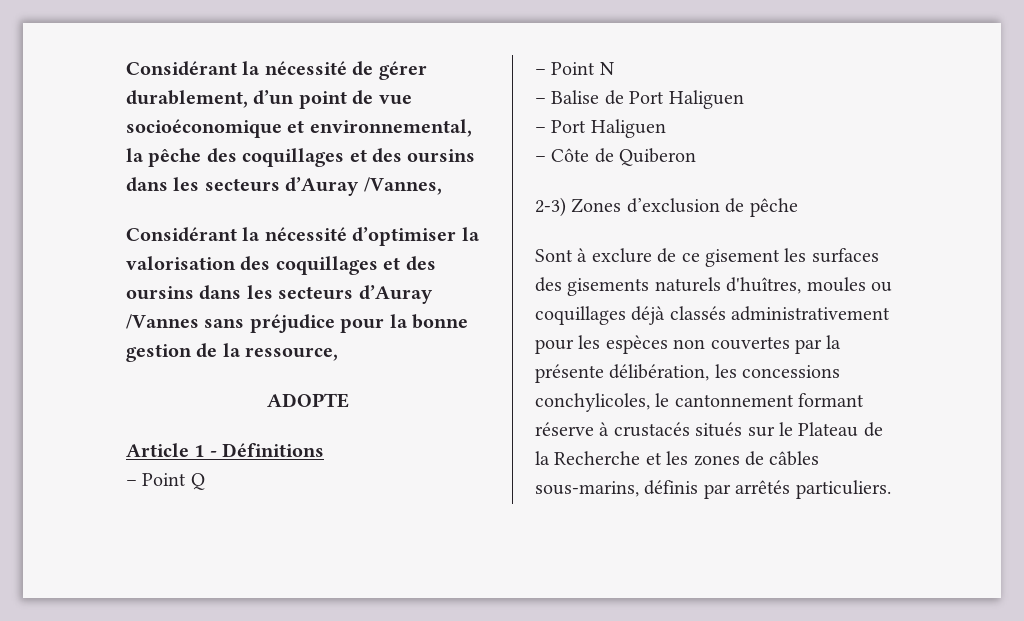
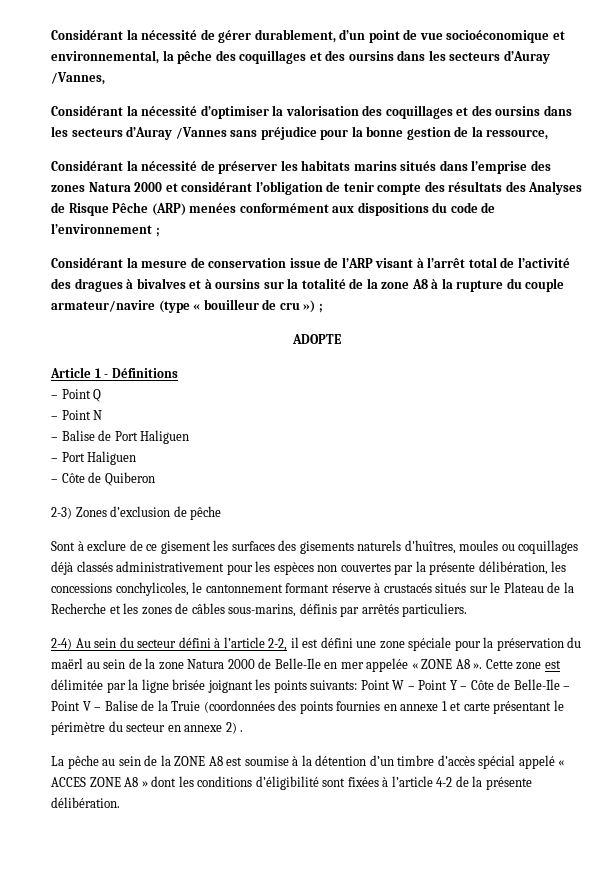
(339, 354) none -> [51,160,551,174] [51,181,583,195] [51,202,496,216] [51,223,160,237] [51,257,570,268] [51,278,565,292] [51,299,323,313] // Considérant la nécessité de préserver les habitats marins situés dans l’emprise des zones Natura 2000 et considérant l’obligation de tenir compte des résultats des Analyses de Risque Pêche (ARP) menées conformément aux dispositions du code de l’environnement ; // Considérant la mesure de conservation issue de l’ARP visant à l’arrêt total de l’activité des dragues à bivalves et à oursins sur la totalité de la zone A8 à la rupture du couple armateur/navire (type « bouilleur de cru ») ;
(891, 489) none -> [51,637,582,651] [51,658,561,672] [51,679,571,693] [51,700,564,714] [51,721,244,735] [51,755,565,769] [51,776,532,790] [51,797,120,808] // 2-4) Au sein du secteur défini à l’article 2-2, il est défini une zone spéciale pour la préservation du maërl au sein de la zone Natura 2000 de Belle-Ile en mer appelée « ZONE A8 ». Cette zone est délimitée par la ligne brisée joignant les points suivants: Point W – Point Y – Côte de Belle-Ile – Point V – Balise de la Truie (coordonnées des points fournies en annexe 1 et carte présentant le périmètre du secteur en annexe 2) . // La pêche au sein de la ZONE A8 est soumise à la détention d’un timbre d’accès spécial appelé « ACCES ZONE A8 » dont les conditions d’éligibilité sont fixées à l’article 4-2 de la présente délibération.

